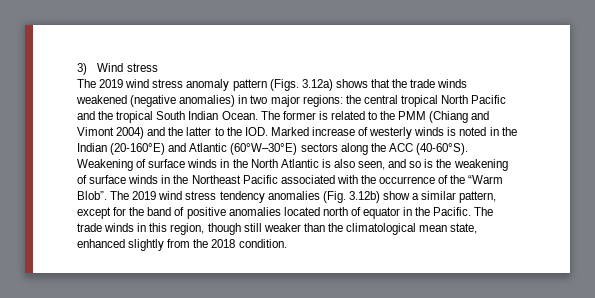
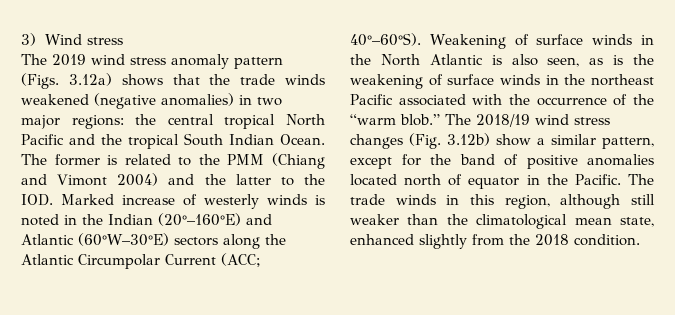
[110,143,166,155] (20-160°E) -> [158,213,241,226] (20°–160°E)
[388,143,468,155] ACC (40-60°S). -> [21,253,261,269] [350,33,421,46] Atlantic Circumpolar Current (ACC; 40°–60°S).
[388,159,422,168] and so -> [589,58,604,65] as
[191,175,241,184] Northeast -> [591,74,654,86] northeast
[468,175,504,184] [77,191,320,203] “Warm Blob”. The 2019 wind stress tendency anomalies -> [350,114,610,127] [350,134,403,149] “warm blob.” The 2018/19 wind stress changes
[207,223,241,235] though -> [560,194,621,209] although

